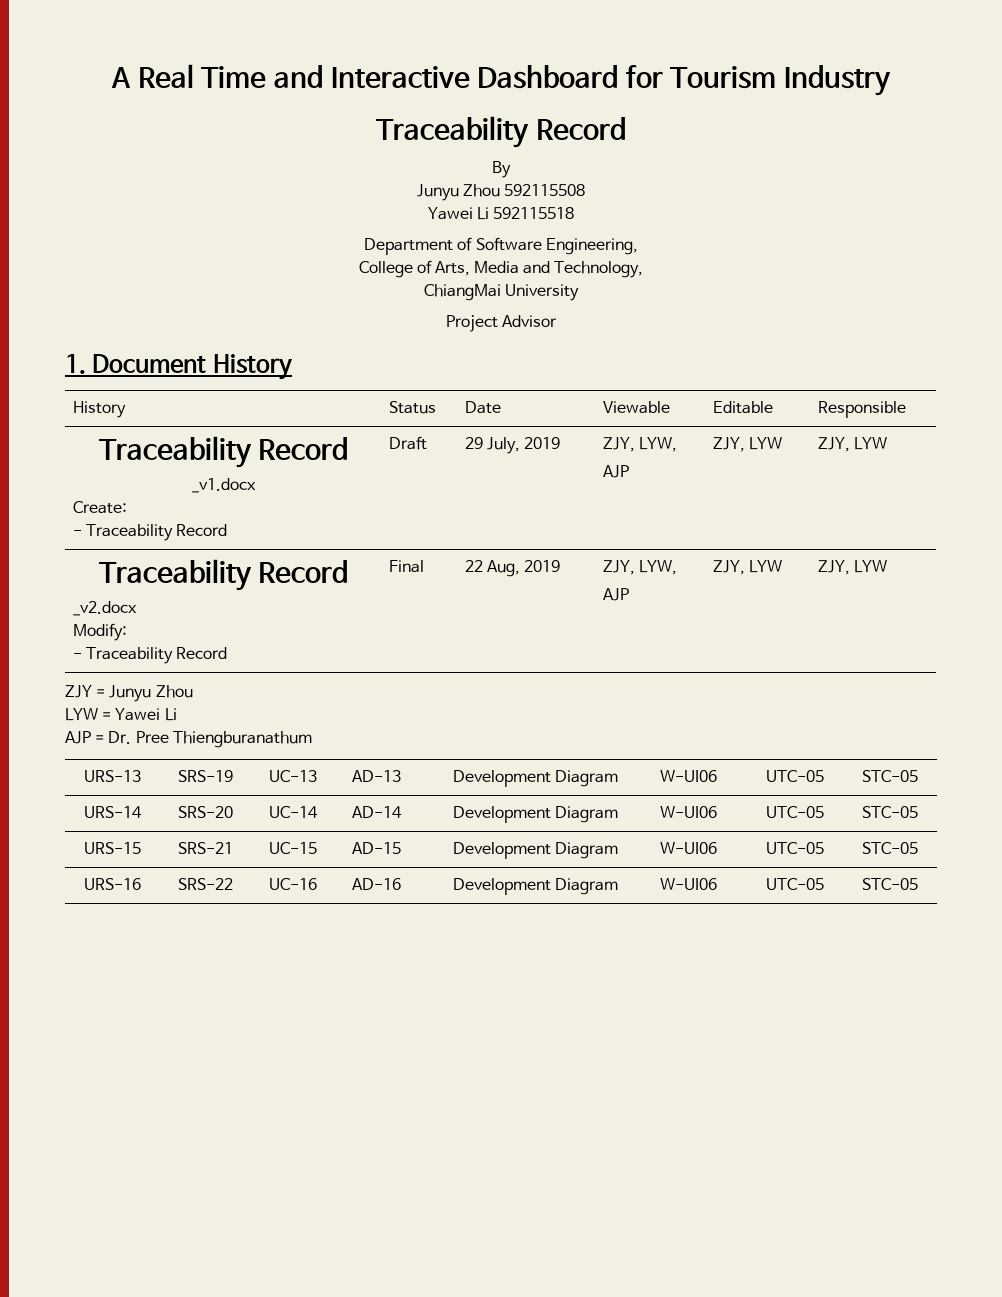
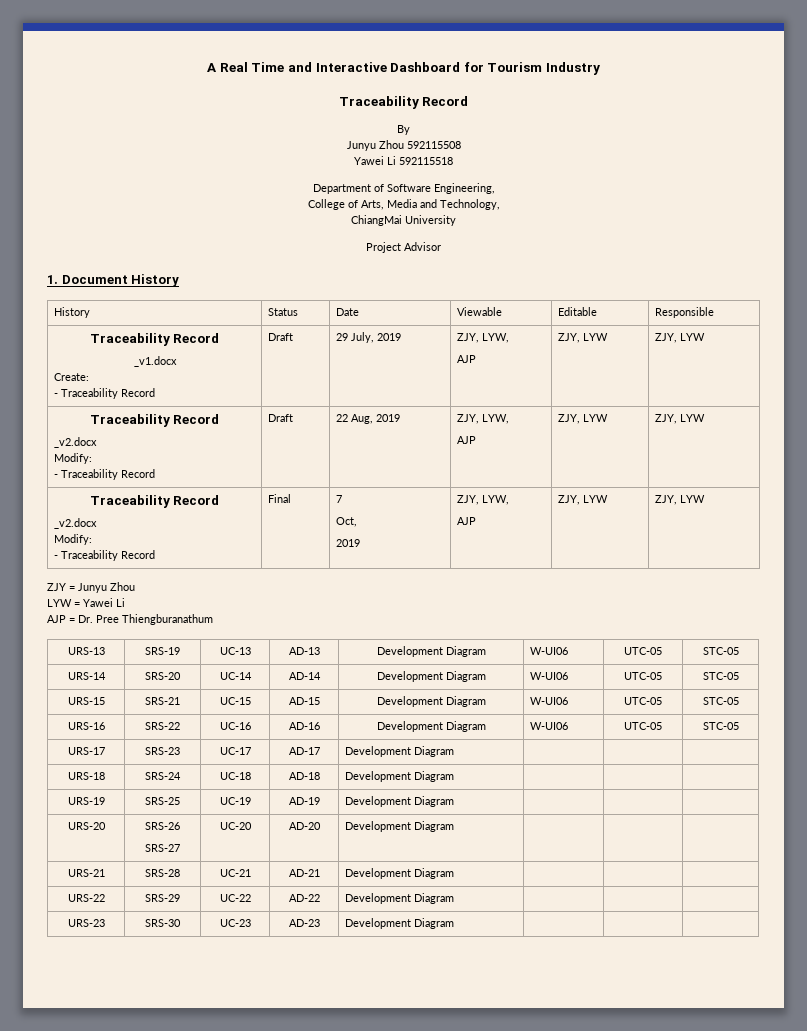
[388,560,424,573] Final -> [268,414,294,422] Draft
(888, 566) none -> [89,495,220,508] [54,518,98,529] [54,534,93,545] [54,550,156,561] [268,494,292,503] [336,495,343,503] [336,517,358,527] [336,539,361,547] [457,495,510,505] [457,517,477,525] [558,495,609,505] [655,495,706,505] // Traceability Record // _v2.docx // Modify: // - Traceability Record | Final | 7 // Oct, // 2019 | ZJY, LYW, // AJP | ZJY, LYW | ZJY, LYW
(918, 884) none -> [67,747,105,755] [145,747,180,755] [219,747,251,755] [288,747,320,755] [345,746,455,757] [67,772,105,780] [145,772,181,780] [219,772,251,780] [288,772,320,780] [345,771,455,782] [67,797,105,805] [145,797,180,805] [219,797,251,805] [288,797,320,805] [345,796,455,807] [67,822,106,830] [145,822,180,830] [145,844,180,852] [219,822,252,830] [288,822,321,830] [345,821,455,832] [67,869,105,877] [145,869,180,877] [219,869,251,877] [288,869,320,877] [345,868,455,879] [67,894,105,902] [145,894,180,902] [219,894,251,902] [288,894,320,902] [345,893,455,904] [67,919,105,927] [145,919,181,927] [219,919,251,927] [288,919,320,927] [345,918,455,929] // URS-17 | SRS-23 | UC-17 | AD-17 | Development Diagram | | | // URS-18 | SRS-24 | UC-18 | AD-18 | Development Diagram | | | // URS-19 | SRS-25 | UC-19 | AD-19 | Development Diagram | | | // URS-20 | SRS-26 // SRS-27 | UC-20 | AD-20 | Development Diagram | | | // URS-21 | SRS-28 | UC-21 | AD-21 | Development Diagram | | | // URS-22 | SRS-29 | UC-22 | AD-22 | Development Diagram | | | // URS-23 | SRS-30 | UC-23 | AD-23 | Development Diagram | | |

